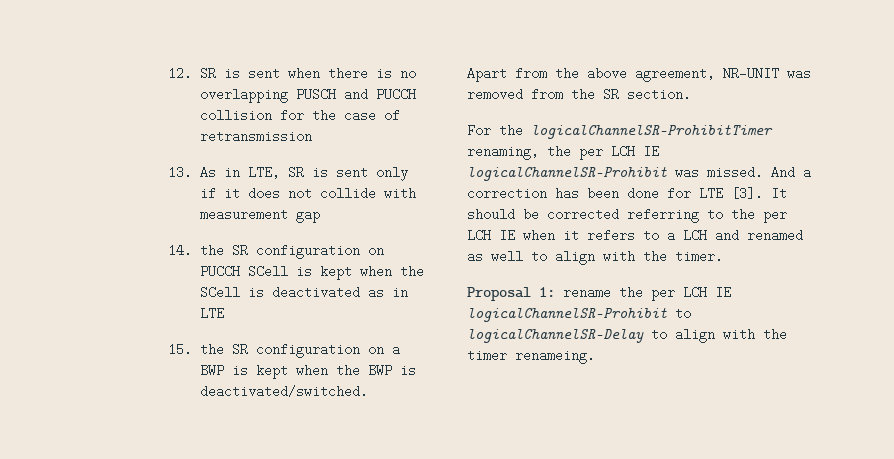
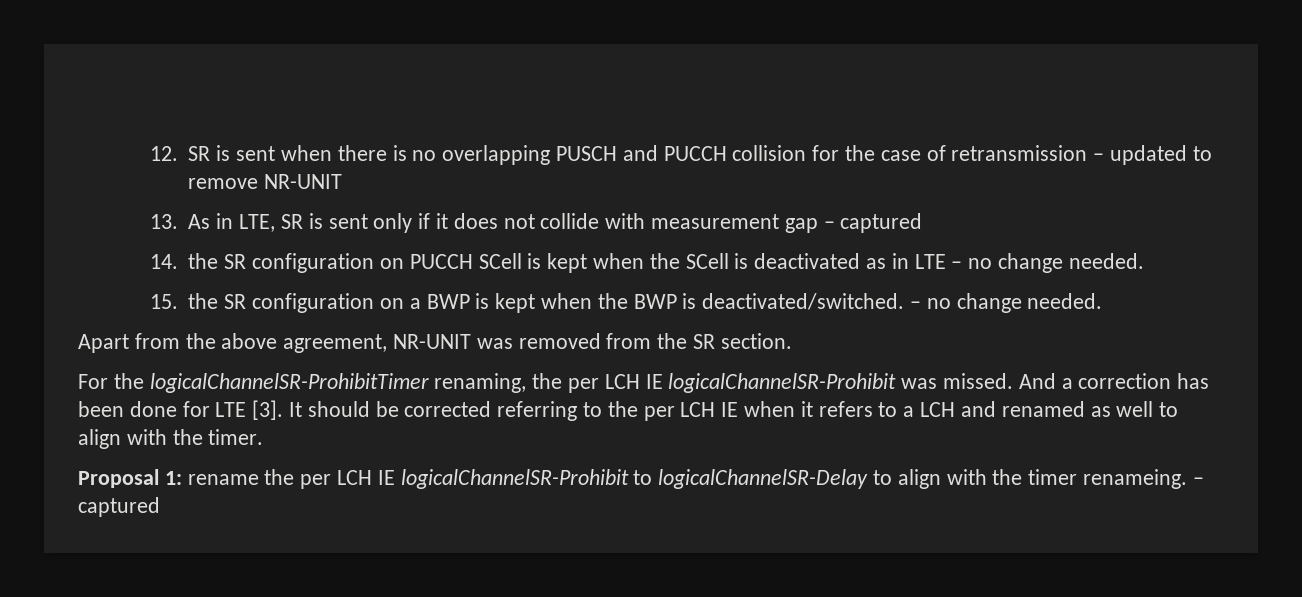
(313, 136) none -> [1093,145,1212,165] [188,174,343,189] – updated to remove NR-UNIT
(321, 215) none -> [823,213,923,233] – captured
(225, 313) none -> [951,253,1144,273] – no change needed.
(369, 391) none -> [909,293,1103,313] – no change needed.
(595, 356) none -> [1192,477,1204,485] [78,497,160,517] – captured

